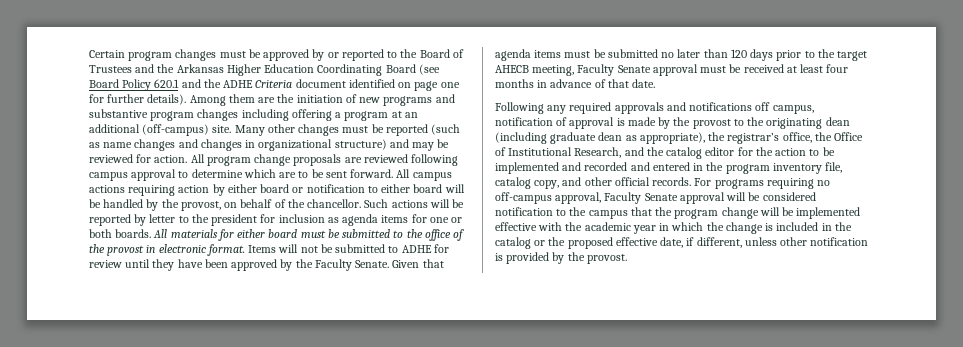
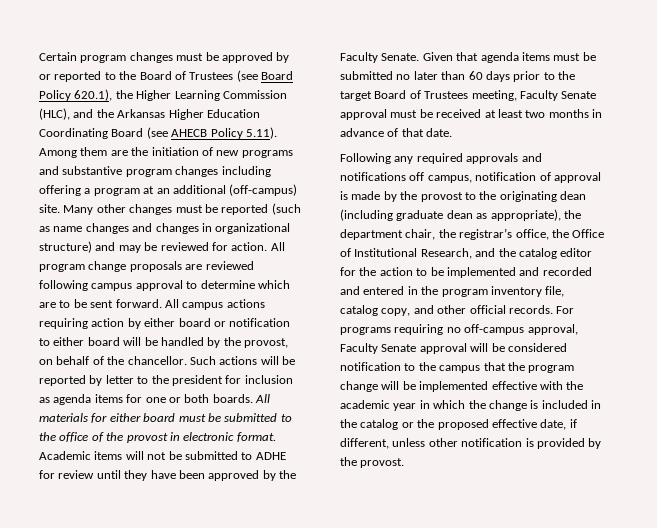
(132, 69) none -> [236,70,293,82] [39,89,287,101] [39,108,70,120] (see Board Policy 620.1), the Higher Learning Commission (HLC),
[89,79,460,91] [89,94,187,105] Board Policy 620.1 and the ADHE Criteria document identified on page one for further details). -> [171,127,277,139] AHECB Policy 5.11).
[248,245,277,253] Items -> [39,451,123,460] Academic items
[730,49,747,58] 120 -> [468,71,483,80] 60
[495,65,529,73] AHECB -> [374,90,469,99] Board of Trustees
[826,64,849,73] four -> [525,110,546,118] two
(726, 136) none -> [340,229,456,240] department chair, the

